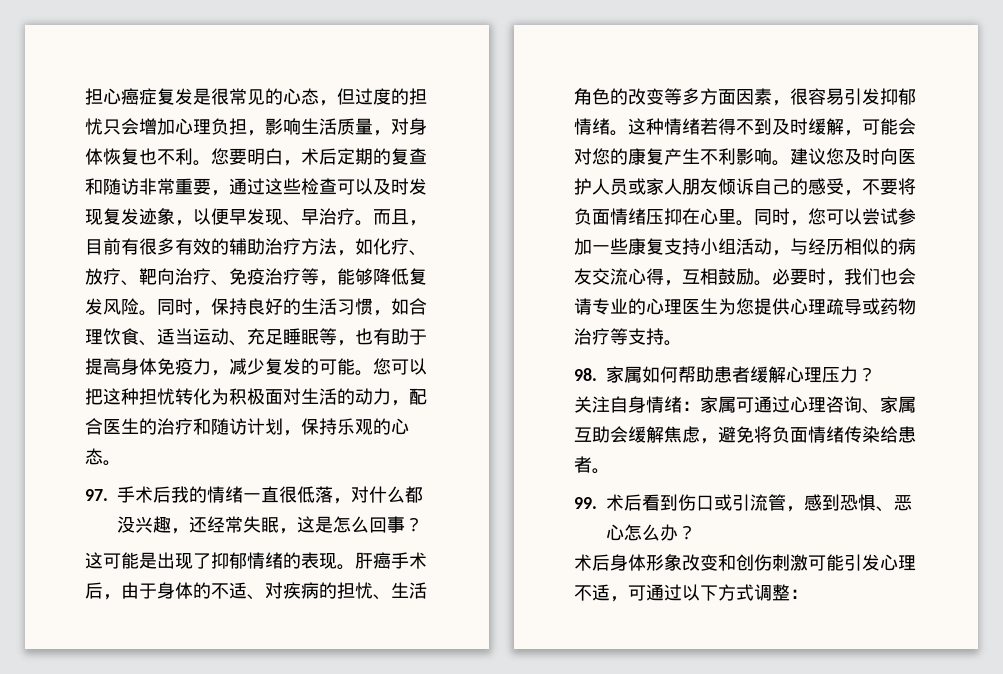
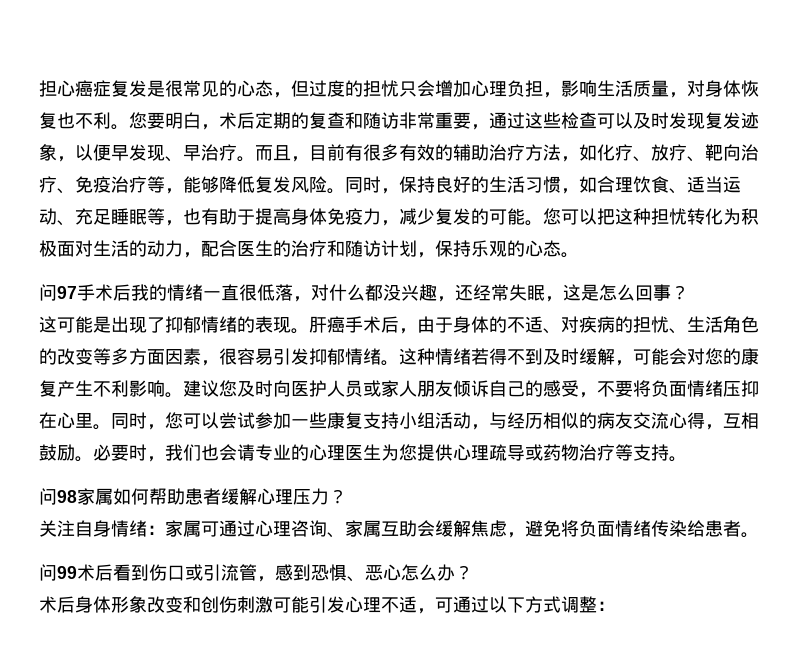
[85,489,108,501] 97. -> [39,284,77,301] 问97
[574,368,597,381] 98. -> [39,488,77,505] 问98
[574,497,597,509] 99. -> [39,564,77,581] 问99

